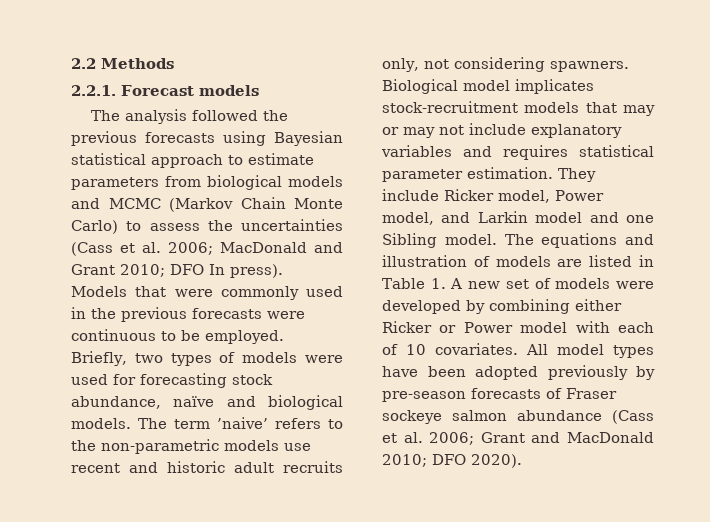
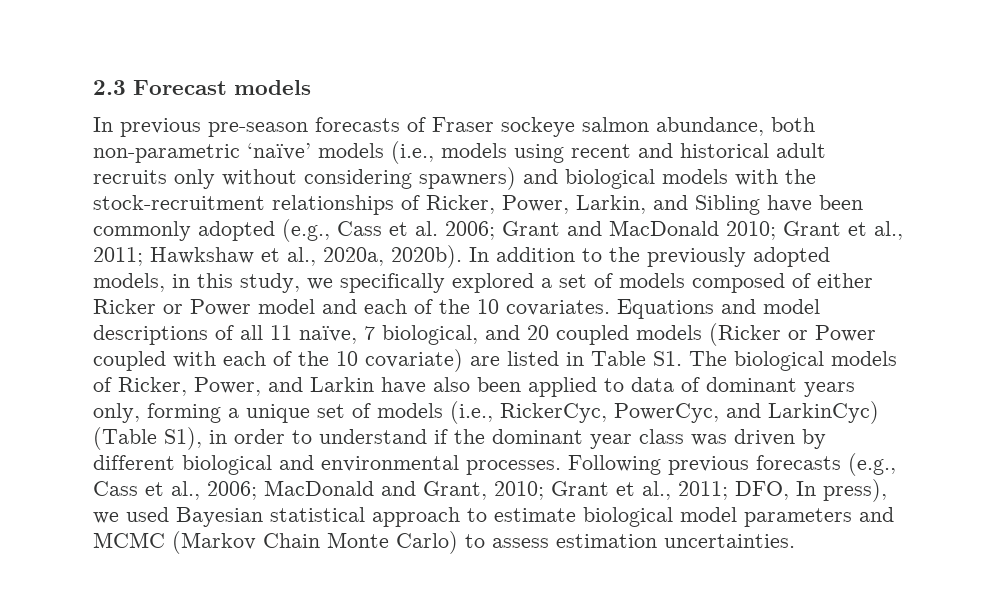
[71,58,174,69] [71,85,116,96] 2.2 Methods // 2.2.1. -> [93,80,126,95] 2.3
[91,109,289,124] [71,131,266,146] The analysis followed the previous forecasts using -> [93,117,815,137] [93,141,826,164] [93,167,816,190] [93,195,863,215] [93,219,903,242] [93,245,830,268] [93,273,873,293] [93,299,820,319] [93,323,876,346] [93,349,897,372] [93,377,855,397] [93,401,879,424] [93,427,826,450] [93,453,896,476] [93,479,887,502] [93,507,169,524] In previous pre-season forecasts of Fraser sockeye salmon abundance, both non-parametric ‘naïve’ models (i.e., models using recent and historical adult recruits only without considering spawners) and biological models with the stock-recruitment relationships of Ricker, Power, Larkin, and Sibling have been commonly adopted (e.g., Cass et al. 2006; Grant and MacDonald 2010; Grant et al., 2011; Hawkshaw et al., 2020a, 2020b). In addition to the previously adopted models, in this study, we specifically explored a set of models composed of either Ricker or Power model and each of the 10 covariates. Equations and model descriptions of all 11 naïve, 7 biological, and 20 coupled models (Ricker or Power coupled with each of the 10 covariate) are listed in Table S1. The biological models of Ricker, Power, and Larkin have also been applied to data of dominant years only, forming a unique set of models (i.e., RickerCyc, PowerCyc, and LarkinCyc) (Table S1), in order to understand if the dominant year class was driven by different biological and environmental processes. Following previous forecasts (e.g., Cass et al., 2006; MacDonald and Grant, 2010; Grant et al., 2011; DFO, In press), we used
[71,175,343,190] parameters from biological models -> [583,507,852,527] biological model parameters
[207,219,343,231] [71,242,343,256] [71,264,283,278] [71,286,343,300] [71,307,305,322] [71,329,284,344] [71,351,343,366] [71,373,273,388] [71,395,343,410] [71,417,343,429] [71,439,311,454] [71,461,343,473] [382,57,629,72] [382,79,594,94] [382,101,655,116] [382,123,622,138] [381,145,654,160] [382,167,596,182] [382,189,604,203] [382,211,654,225] [382,233,654,248] [382,255,654,267] [382,278,654,289] [382,299,622,314] [382,321,654,333] [382,343,654,358] [382,365,655,380] [382,388,617,402] [382,410,654,424] [382,432,654,445] [382,454,522,468] the uncertainties (Cass et al. 2006; MacDonald and Grant 2010; DFO In press). Models that were commonly used in the previous forecasts were continuous to be employed. Briefly, two types of models were used for forecasting stock abundance, naïve and biological models. The term ’naive’ refers to the non-parametric models use recent and historic adult recruits only, not considering spawners. Biological model implicates stock-recruitment models that may or may not include explanatory variables and requires statistical parameter estimation. They include Ricker model, Power model, and Larkin model and one Sibling model. The equations and illustration of models are listed in Table 1. A new set of models were developed by combining either Ricker or Power model with each of 10 covariates. All model types have been adopted previously by pre-season forecasts of Fraser sockeye salmon abundance (Cass et al. 2006; Grant and MacDonald 2010; DFO 2020). -> [556,534,795,548] estimation uncertainties.

